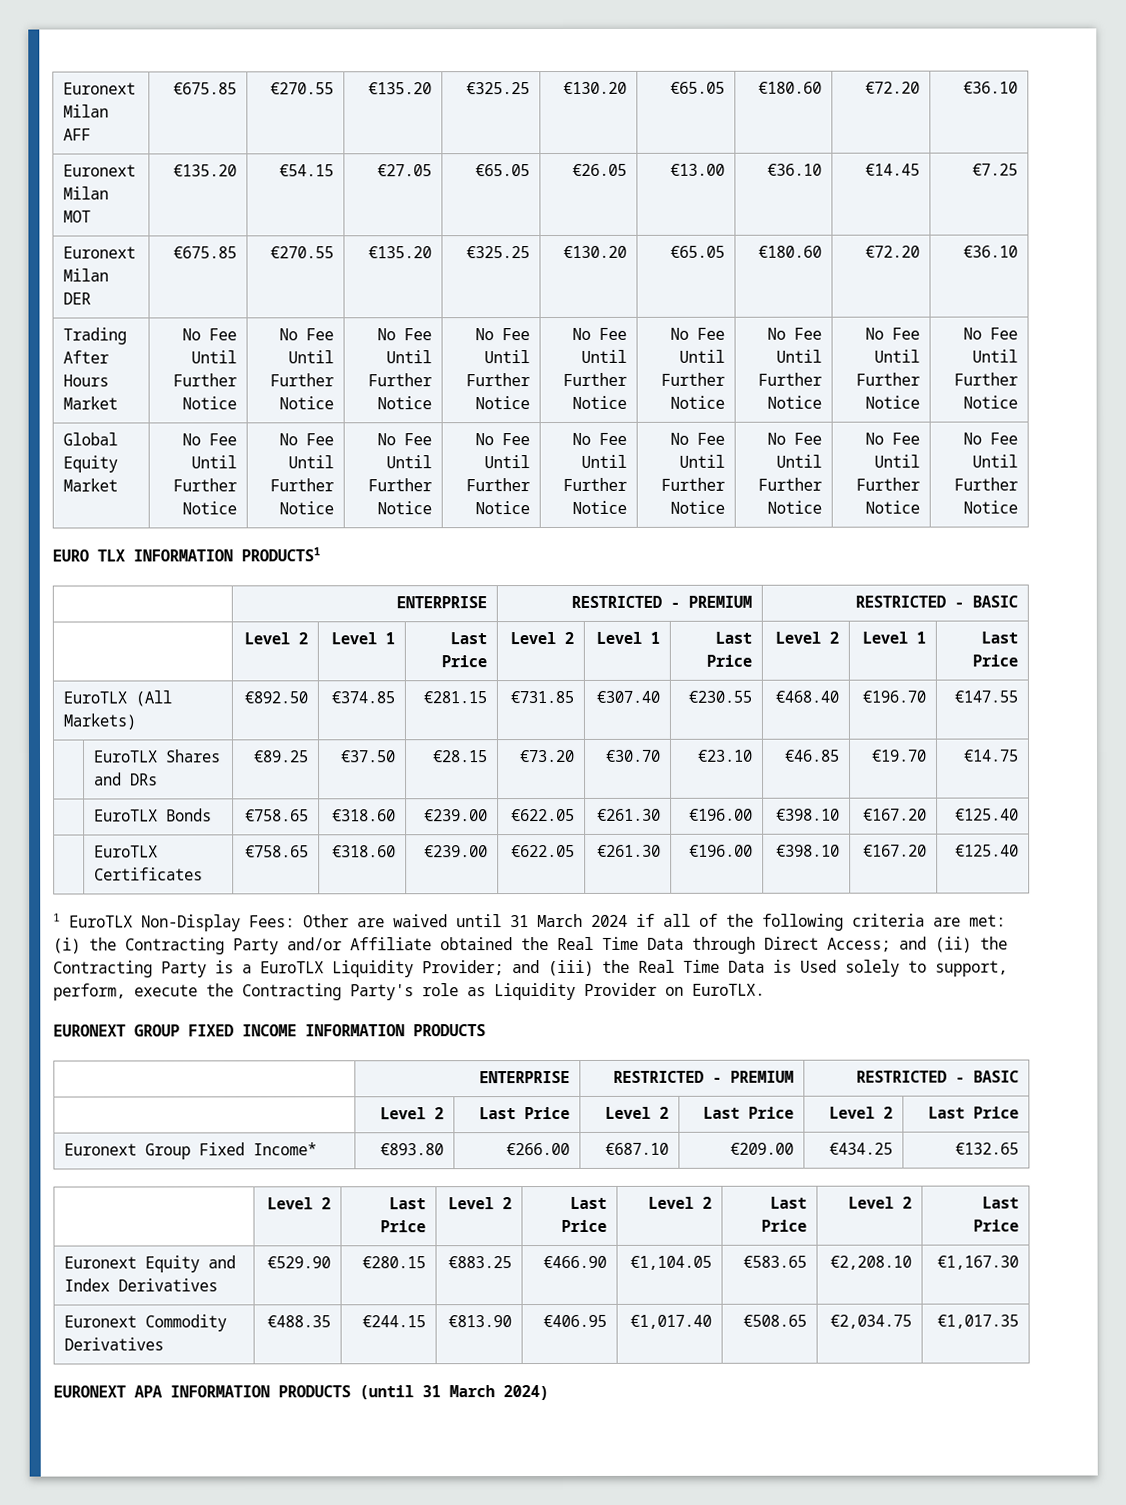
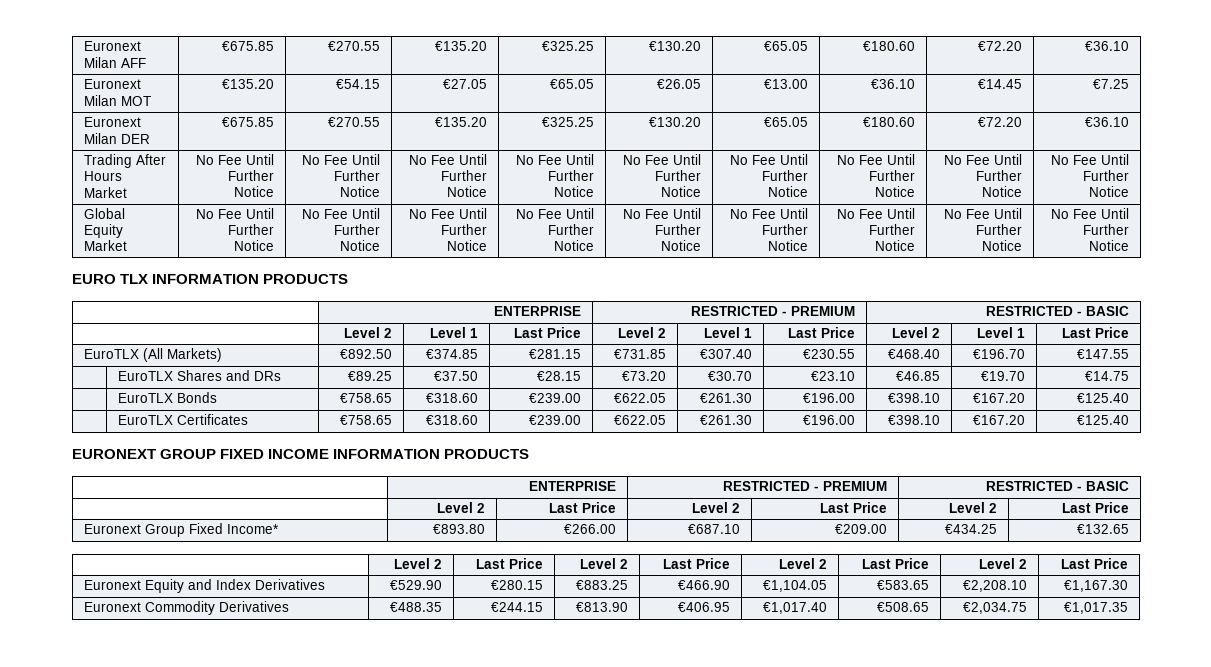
[241,547,321,562] PRODUCTS1 -> [263,274,349,284] PRODUCTS
[53,913,1006,932] [53,936,1008,955] [53,959,1008,978] [53,982,765,1001] // 1 EuroTLX Non-Display Fees: Other are waived until 31 March 2024 if all of the following criteria are met: (i) the Contracting Party and/or Affiliate obtained the Real Time Data through Direct Access; and (ii) the Contracting Party is a EuroTLX Liquidity Provider; and (iii) the Real Time Data is Used solely to support, perform, execute the Contracting Party's role as Liquidity Provider on EuroTLX. -> (1130, 420) none
[53,1385,549,1401] // EURONEXT APA INFORMATION PRODUCTS (until 31 March 2024) -> (1129, 608) none

